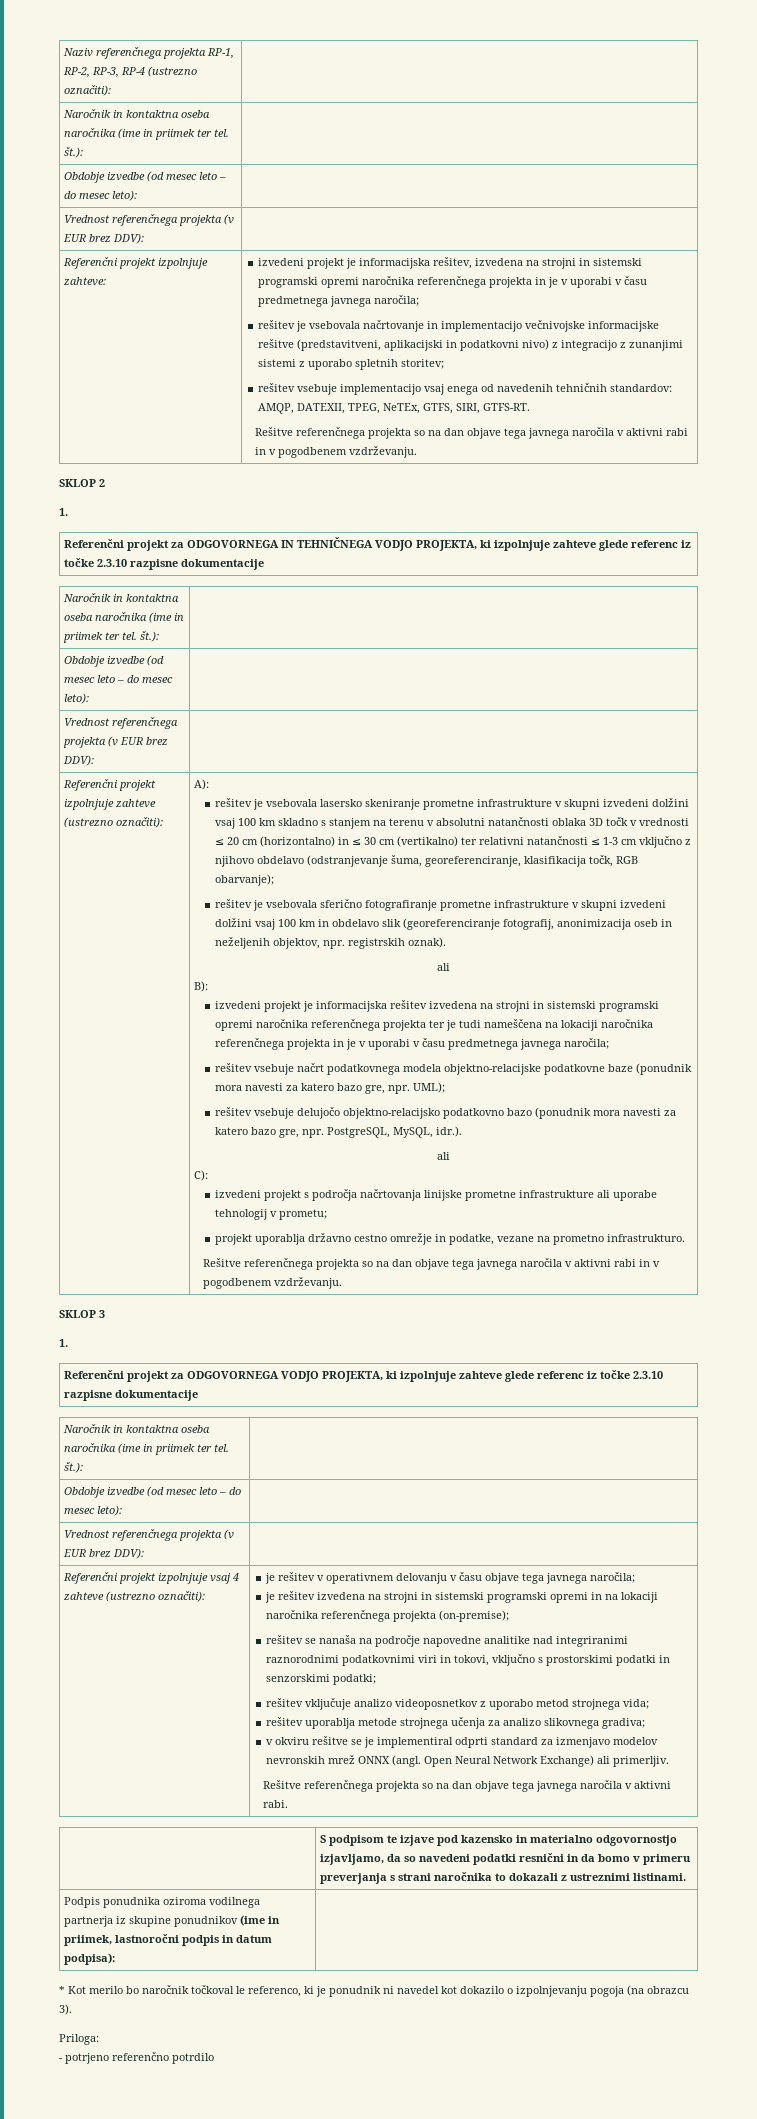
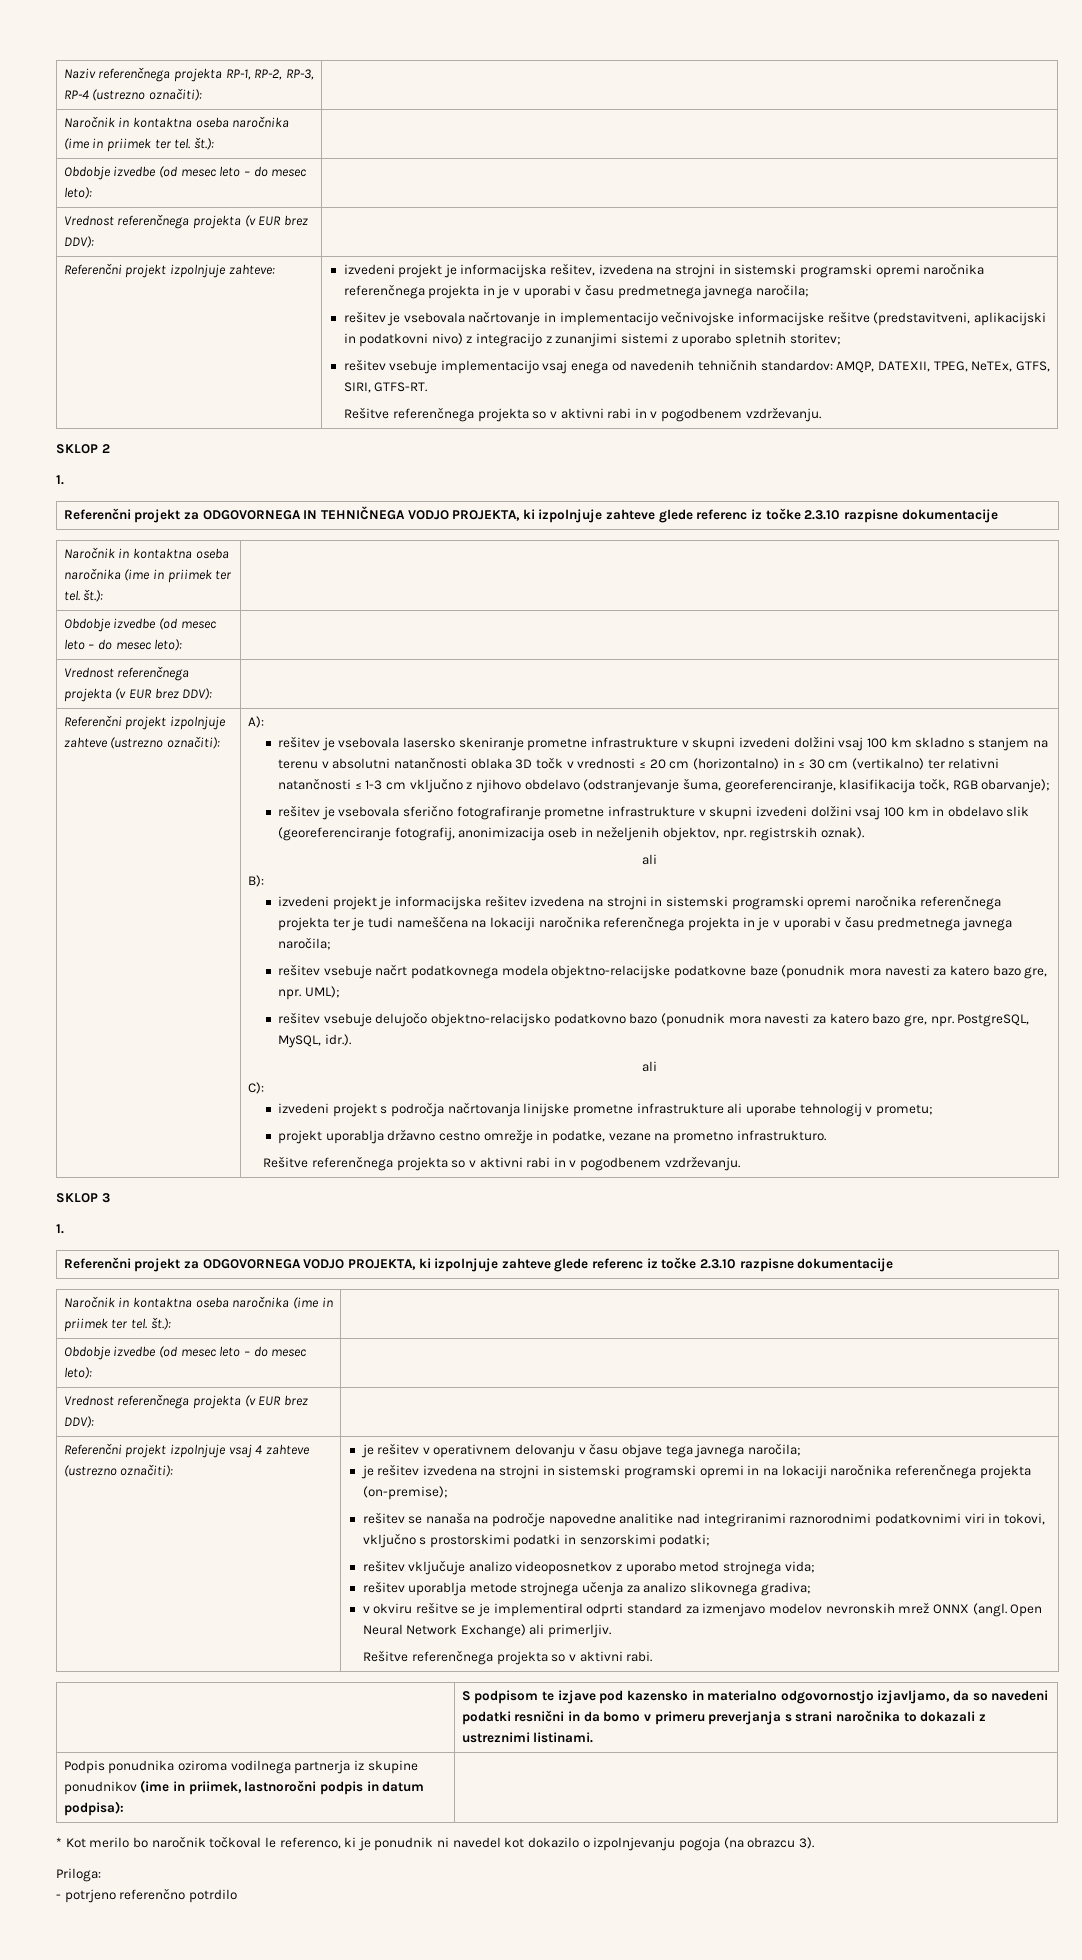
[427,427,614,439] na dan objave tega javnega naročila -> (547, 415) none
[375,1258,562,1270] na dan objave tega javnega naročila -> (466, 1164) none
[435,1780,622,1792] na dan objave tega javnega naročila -> (566, 1658) none

